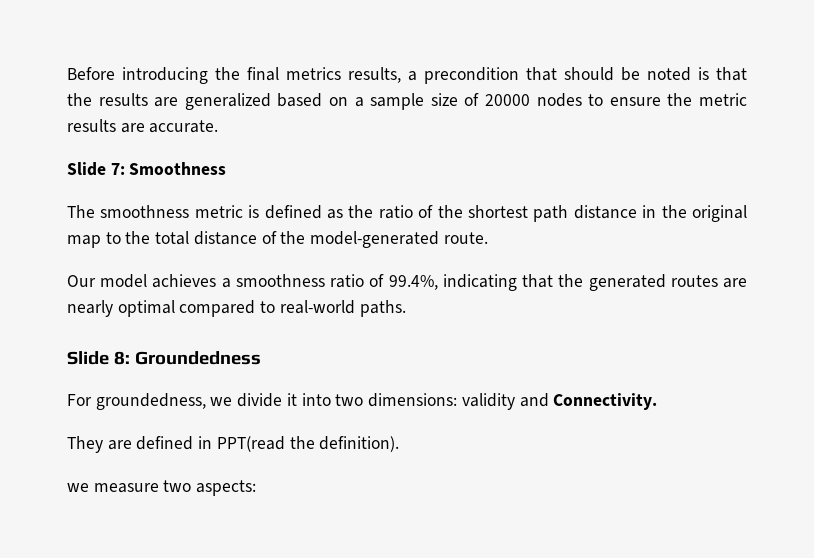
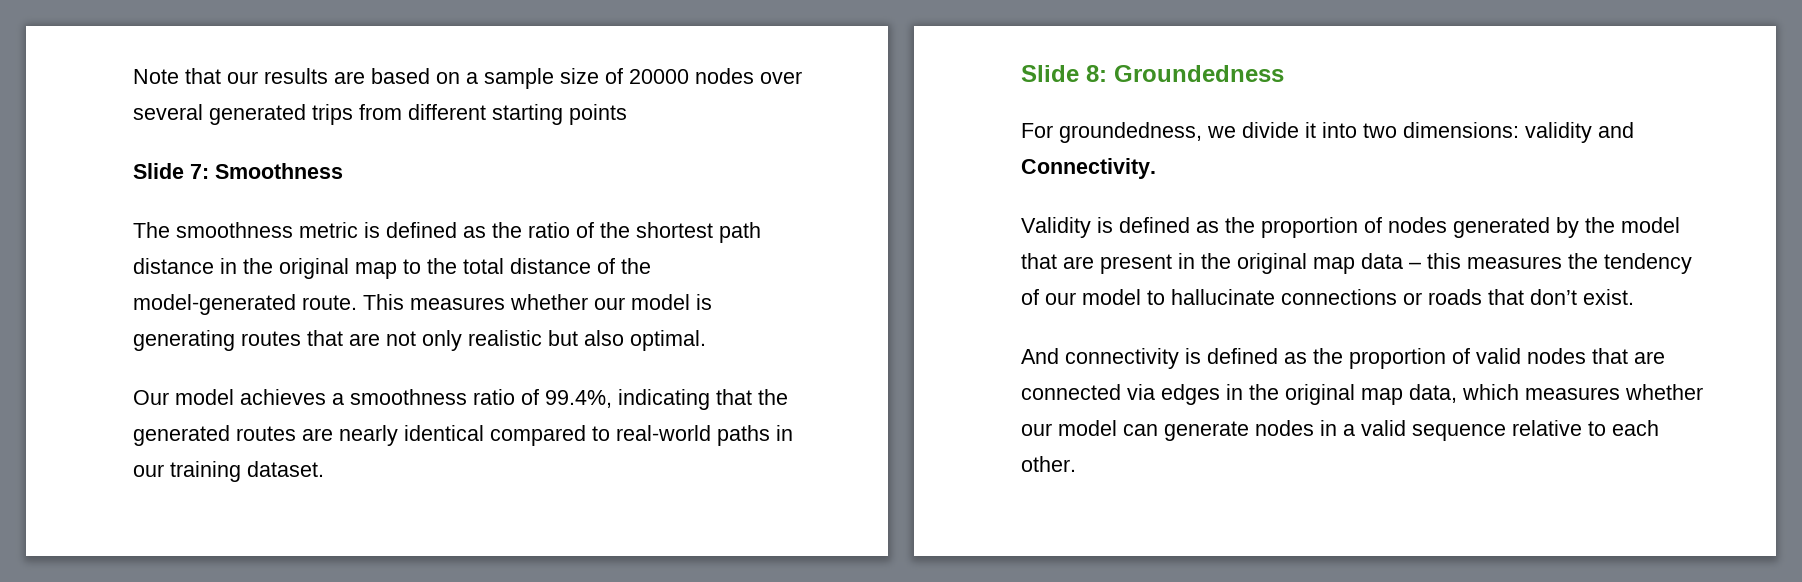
[67,67,747,84] [67,93,271,110] Before introducing the final metrics results, a precondition that should be noted is that the results are generalized -> [133,68,365,84] Note that our results are
[588,93,748,106] [67,119,219,133] to ensure the metric results are accurate. -> [760,71,802,84] [133,104,627,125] over several generated trips from different starting points
(488, 238) none -> [363,294,712,310] [133,330,706,351] This measures whether our model is generating routes that are not only realistic but also optimal.
[117,300,175,317] optimal -> [404,425,484,441] identical
[359,300,406,317] paths. -> [717,425,793,446] [133,461,324,482] paths in our training dataset.
[67,436,400,453] [67,480,257,496] They are defined in PPT(read the definition). // we measure two aspects: -> [1021,217,1680,238] [1021,253,1692,274] [1021,289,1634,305] [1021,348,1665,369] [1021,384,1703,405] [1021,420,1659,441] [1021,456,1076,472] Validity is defined as the proportion of nodes generated by the model that are present in the original map data – this measures the tendency of our model to hallucinate connections or roads that don’t exist. // And connectivity is defined as the proportion of valid nodes that are connected via edges in the original map data, which measures whether our model can generate nodes in a valid sequence relative to each other.

